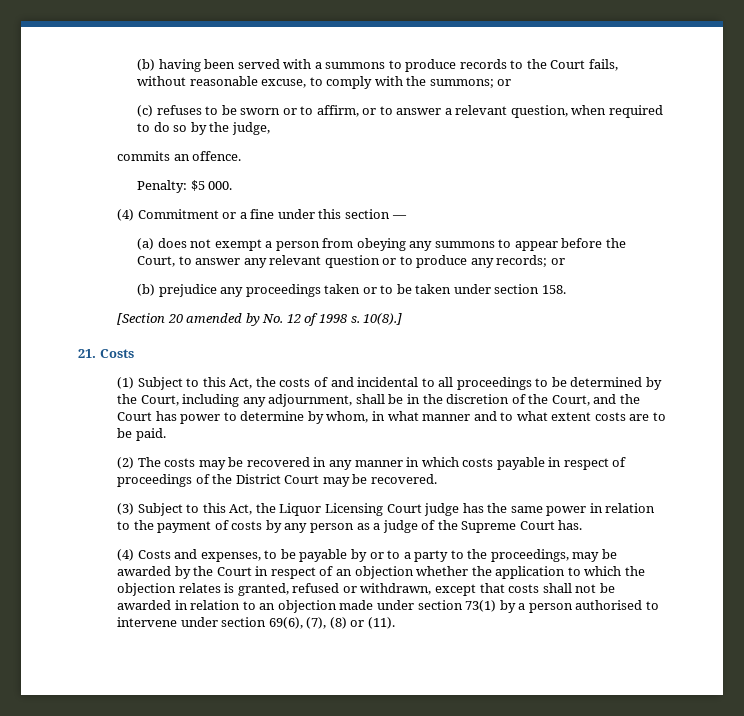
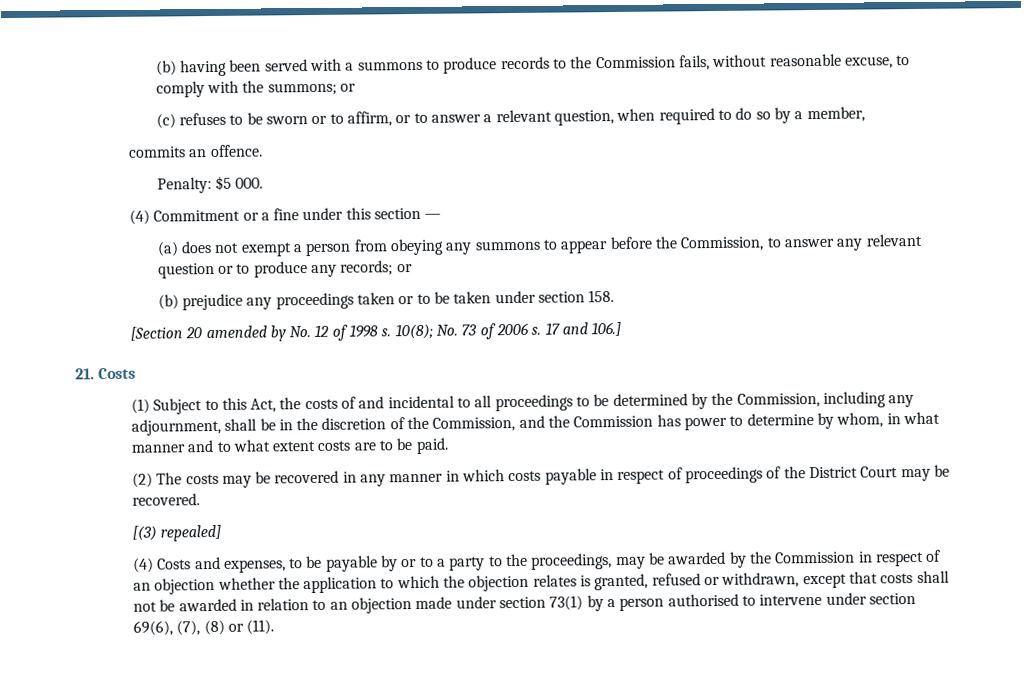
[550,60,586,69] Court -> [595,56,676,69] Commission
[209,122,270,135] the judge, -> [794,106,865,123] a member,
[137,256,176,267] Court, -> [680,236,765,252] Commission,
[363,313,403,325] 10(8).] -> [394,321,622,340] 10(8); No. 73 of 2006 s. 17 and 106.]
[140,395,179,406] Court, -> [736,392,820,408] Commission,
[551,395,590,406] Court, -> [432,416,516,432] Commission,
[117,412,153,421] Court -> [573,415,654,428] Commission
[117,503,656,516] [117,520,583,533] (3) Subject to this Act, the Liquor Licensing Court judge has the same power in relation to the payment of costs by any person as a judge of the Supreme Court has. -> [131,524,222,542] [(3) repealed]
[216,567,252,576] Court -> [775,551,856,564] Commission

